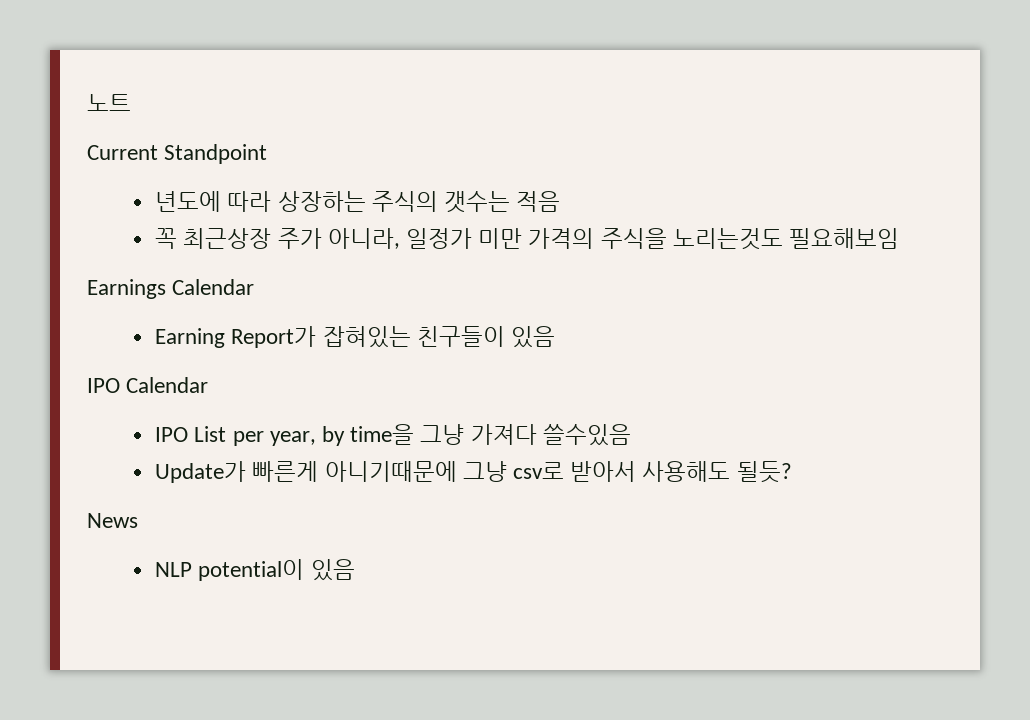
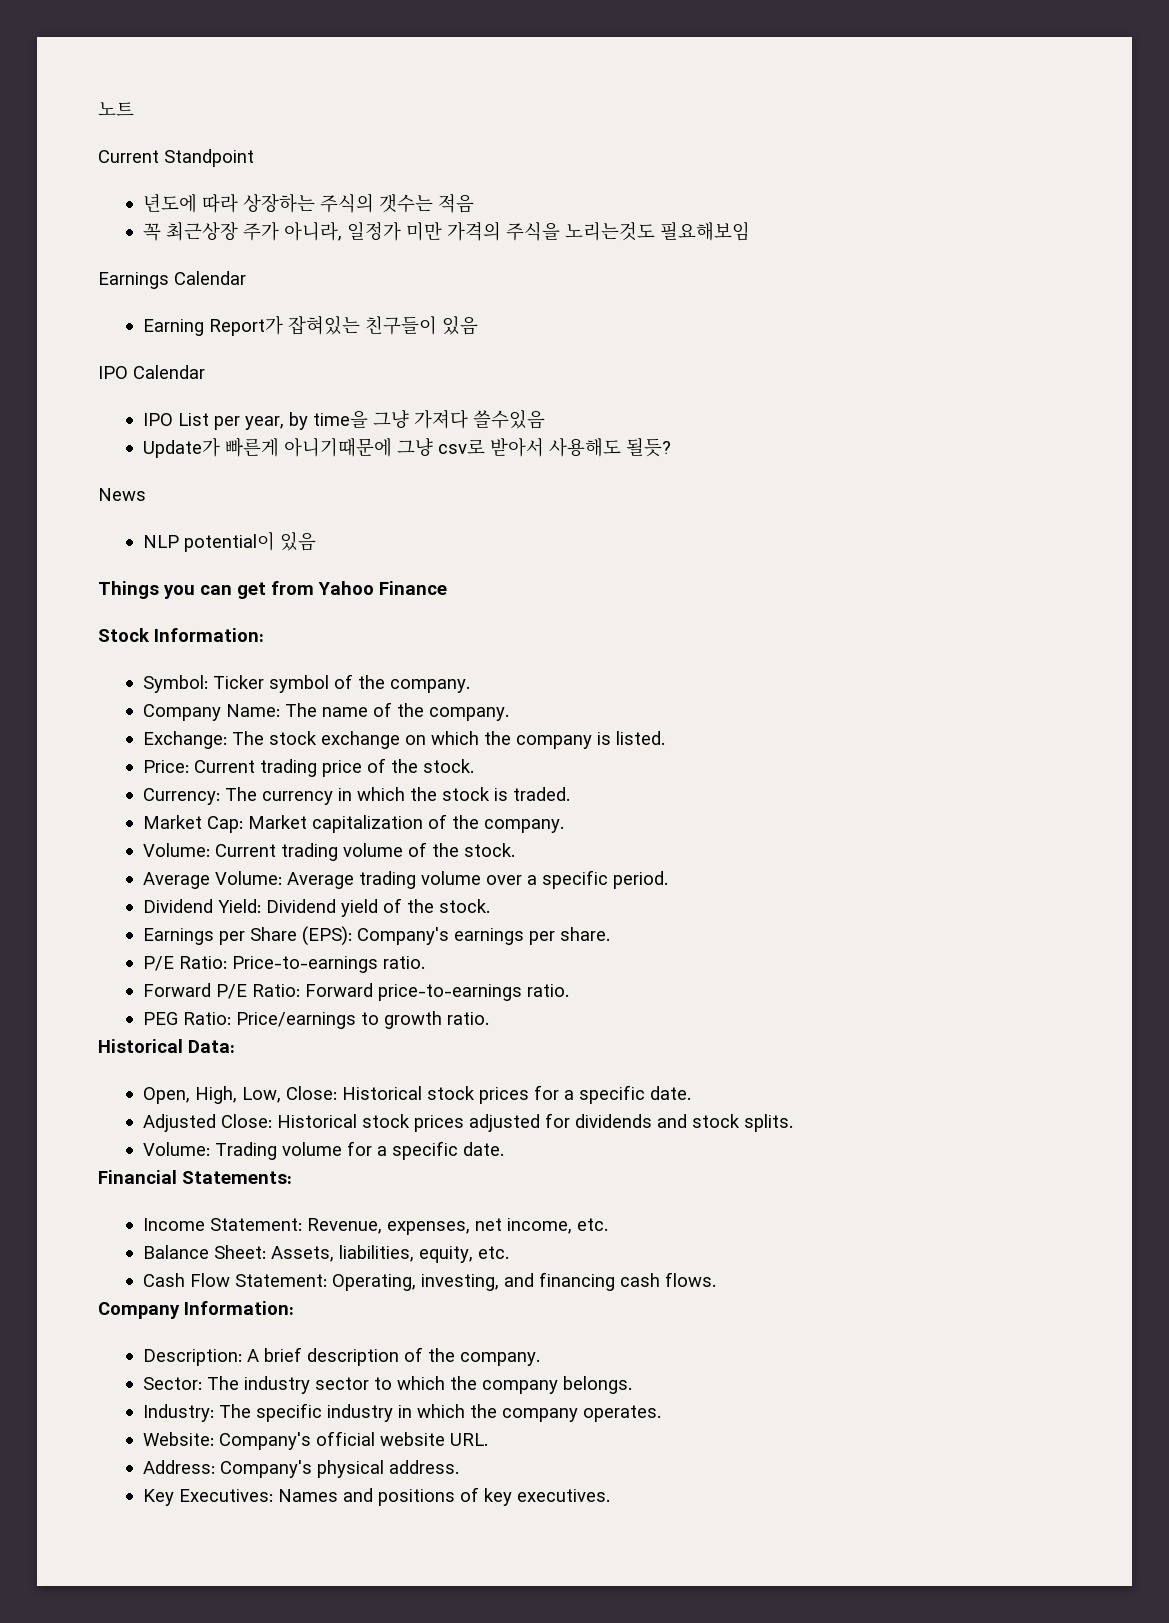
(355, 570) none -> [98,581,447,599] [98,628,264,642] [143,674,471,693] [143,702,510,721] [143,731,666,749] [143,758,475,777] [143,787,571,805] [143,814,565,833] [143,842,516,861] [143,870,669,889] [143,898,491,917] [143,926,611,946] [143,956,426,973] [143,983,570,1001] [143,1011,490,1029] [98,1039,235,1053] [143,1085,692,1104] [143,1113,794,1132] [143,1141,505,1160] [98,1170,292,1184] [143,1218,609,1235] [143,1245,510,1263] [143,1272,717,1291] [98,1301,294,1319] [143,1347,541,1366] [143,1376,633,1394] [143,1403,662,1422] [143,1431,489,1450] [143,1460,460,1478] [143,1487,611,1506] // Things you can get from Yahoo Finance // Stock Information: // Symbol: Ticker symbol of the company. // Company Name: The name of the company. // Exchange: The stock exchange on which the company is listed. // Price: Current trading price of the stock. // Currency: The currency in which the stock is traded. // Market Cap: Market capitalization of the company. // Volume: Current trading volume of the stock. // Average Volume: Average trading volume over a specific period. // Dividend Yield: Dividend yield of the stock. // Earnings per Share (EPS): Company's earnings per share. // P/E Ratio: Price-to-earnings ratio. // Forward P/E Ratio: Forward price-to-earnings ratio. // PEG Ratio: Price/earnings to growth ratio. // Historical Data: // Open, High, Low, Close: Historical stock prices for a specific date. // Adjusted Close: Historical stock prices adjusted for dividends and stock splits. // Volume: Trading volume for a specific date. // Financial Statements: // Income Statement: Revenue, expenses, net income, etc. // Balance Sheet: Assets, liabilities, equity, etc. // Cash Flow Statement: Operating, investing, and financing cash flows. // Company Information: // Description: A brief description of the company. // Sector: The industry sector to which the company belongs. // Industry: The specific industry in which the company operates. // Website: Company's official website URL. // Address: Company's physical address. // Key Executives: Names and positions of key executives.

